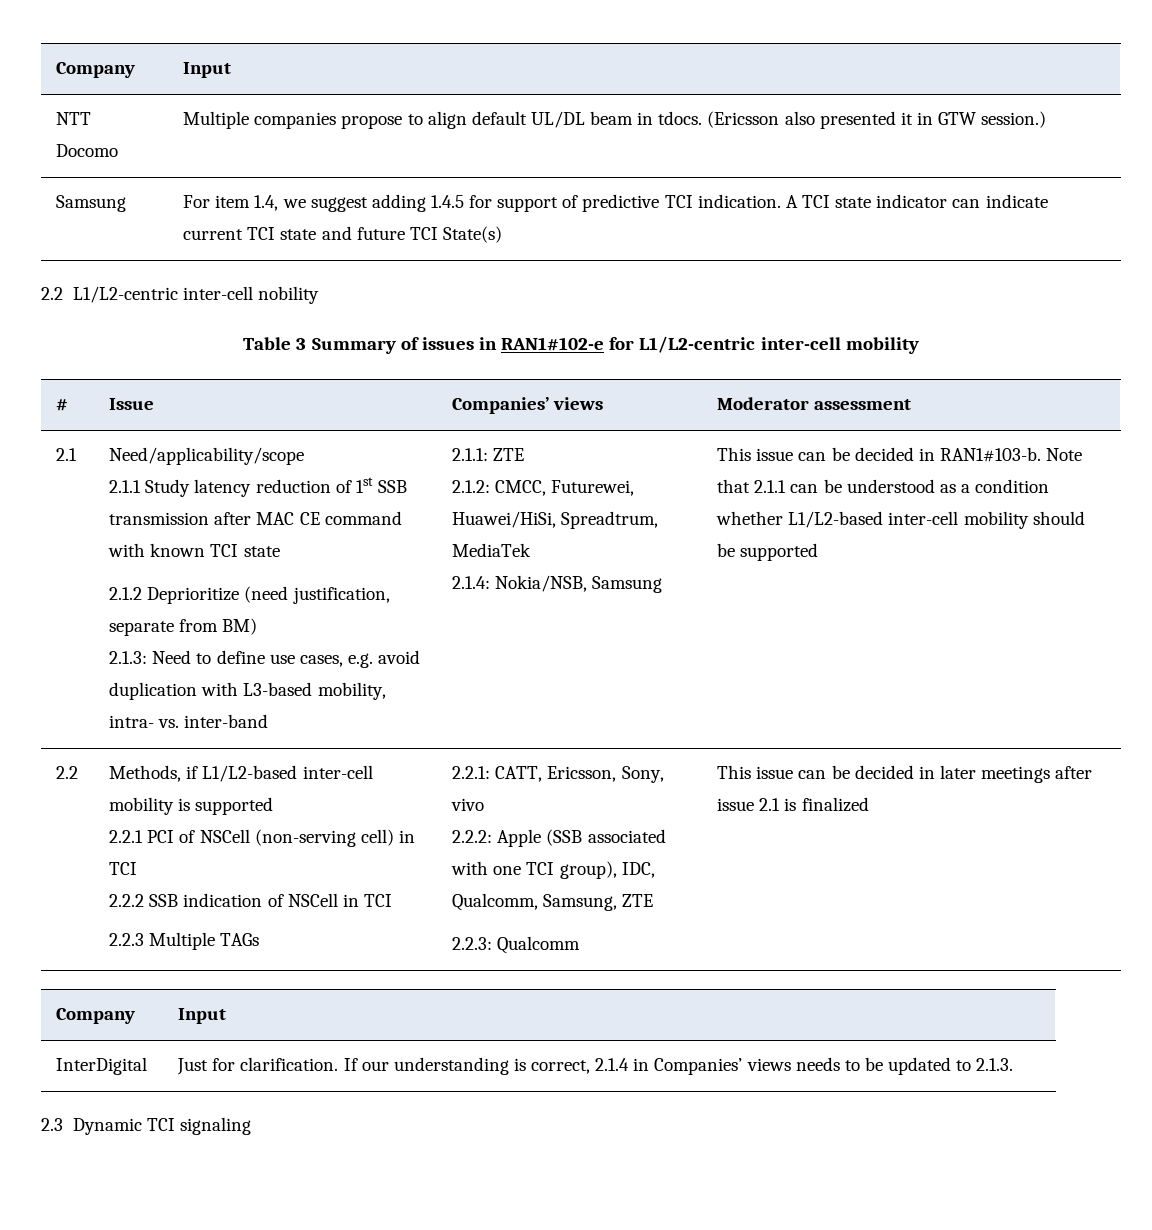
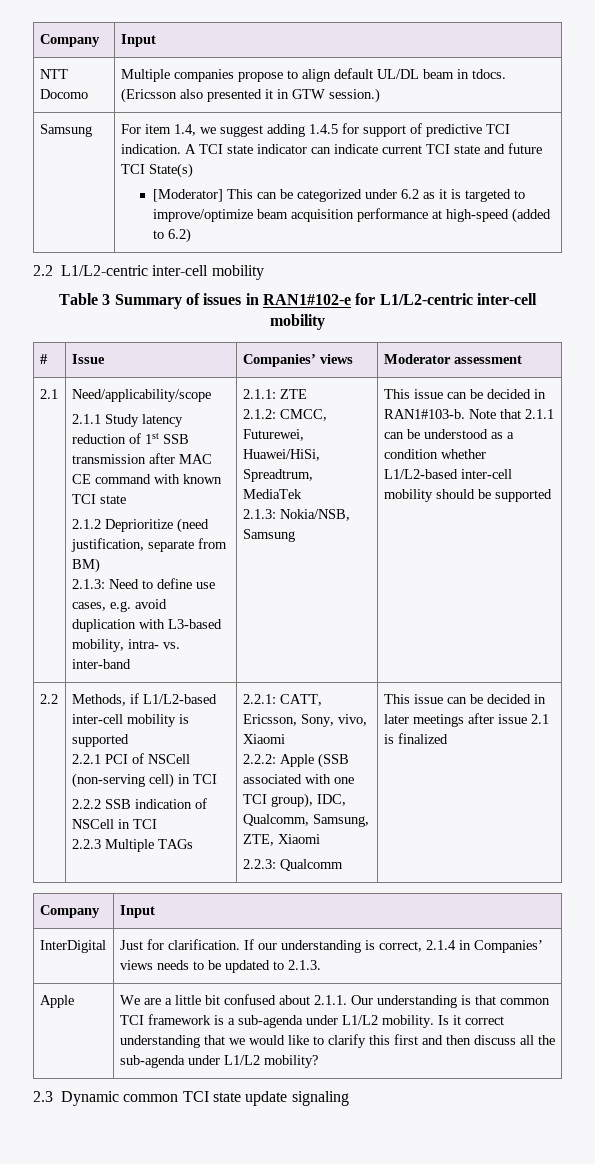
(502, 234) none -> [153,189,526,202] [153,208,552,223] [153,228,192,243] // [Moderator] This can be categorized under 6.2 as it is targeted to improve/optimize beam acquisition performance at high-speed (added to 6.2)
[257,286,319,304] nobility -> [211,265,264,280] mobility
[452,576,491,589] 2.1.4: -> [242,509,276,519] 2.1.3:
[451,798,485,811] vivo -> [337,714,367,726] [242,734,285,744] vivo, Xiaomi
[622,894,654,907] ZTE -> [242,834,320,846] ZTE, Xiaomi
[41,1118,175,1135] // 2.3 Dynamic TCI -> [39,995,74,1008] [119,994,550,1008] [119,1014,504,1028] [119,1034,555,1048] [119,1055,318,1068] [33,1091,288,1106] // Apple | We are a little bit confused about 2.1.1. Our understanding is that common TCI framework is a sub-agenda under L1/L2 mobility. Is it correct understanding that we would like to clarify this first and then discuss all the sub-agenda under L1/L2 mobility? // 2.3 Dynamic common TCI state update

